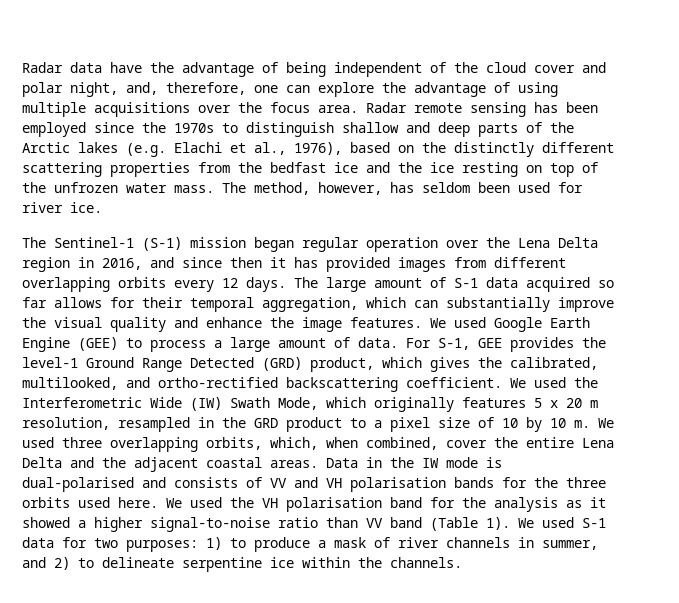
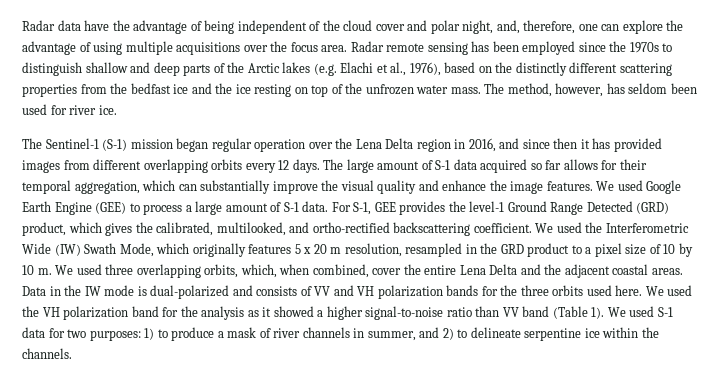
(350, 342) none -> [283,202,299,212] S-1
[22,477,134,492] dual-polarised -> [150,285,230,299] dual-polarized
[350,477,446,492] polarisation -> [377,285,443,299] polarization
[286,497,382,512] polarisation -> [63,306,129,320] polarization

